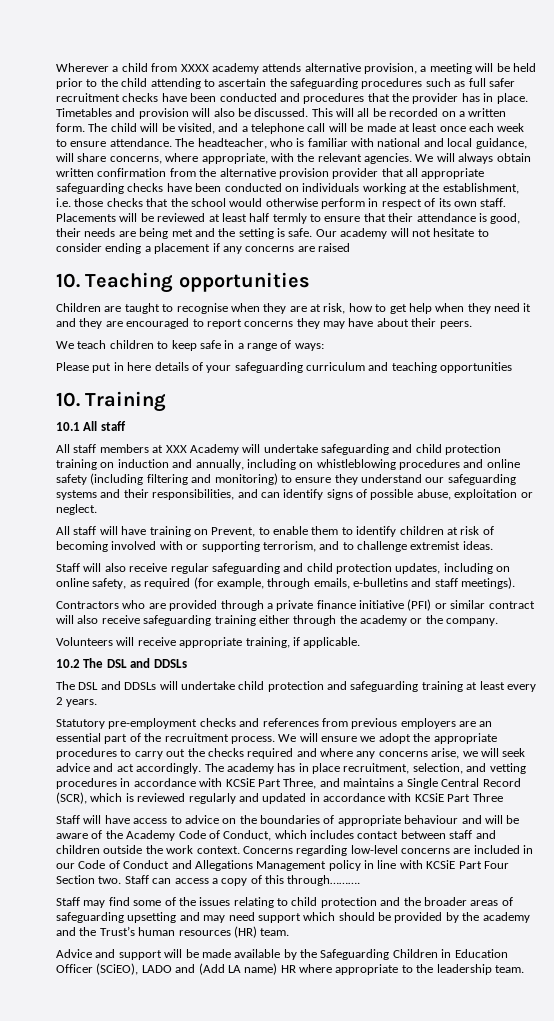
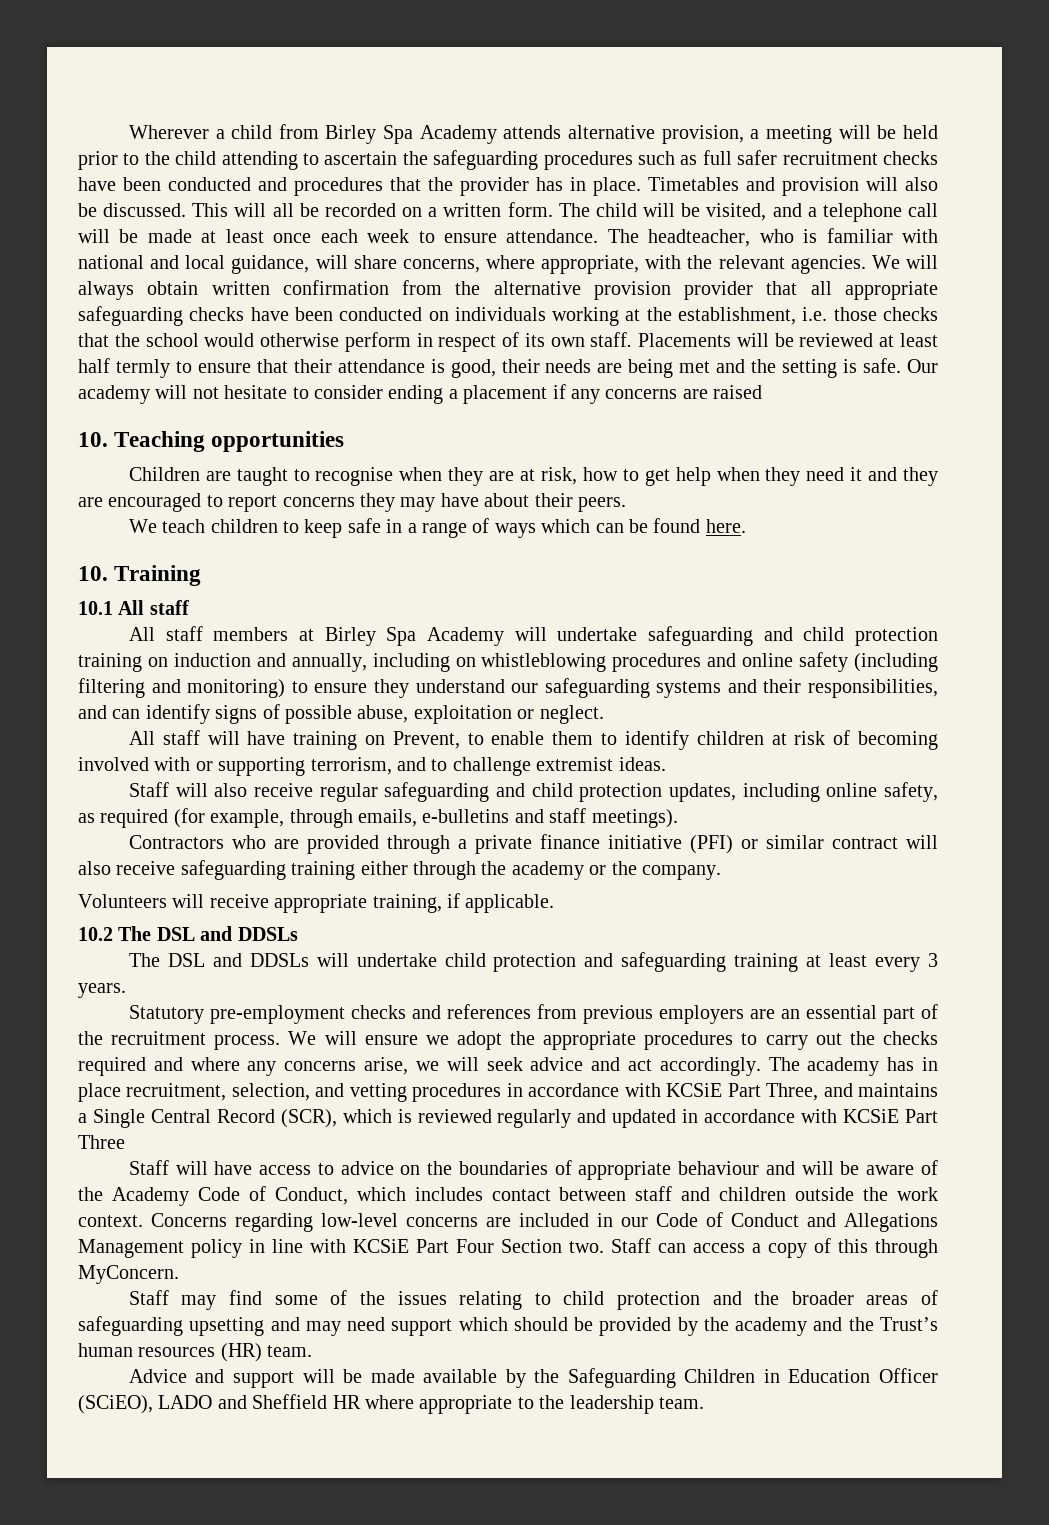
[180,63,259,74] XXXX academy -> [325,125,497,144] Birley Spa Academy
[294,343,324,351] [56,362,513,373] ways: // Please put in here details of your safeguarding curriculum and teaching opportunities -> [494,518,746,538] ways which can be found here.
[165,445,187,453] XXX -> [324,627,417,646] Birley Spa
[496,566,511,572] on -> (820, 792) none
[56,697,63,705] 2 -> [928,953,938,967] 3
[287,875,361,886] through………. -> [875,1239,938,1258] [78,1265,179,1284] through MyConcern.
[198,963,278,975] (Add LA name) -> [252,1394,328,1409] Sheffield

